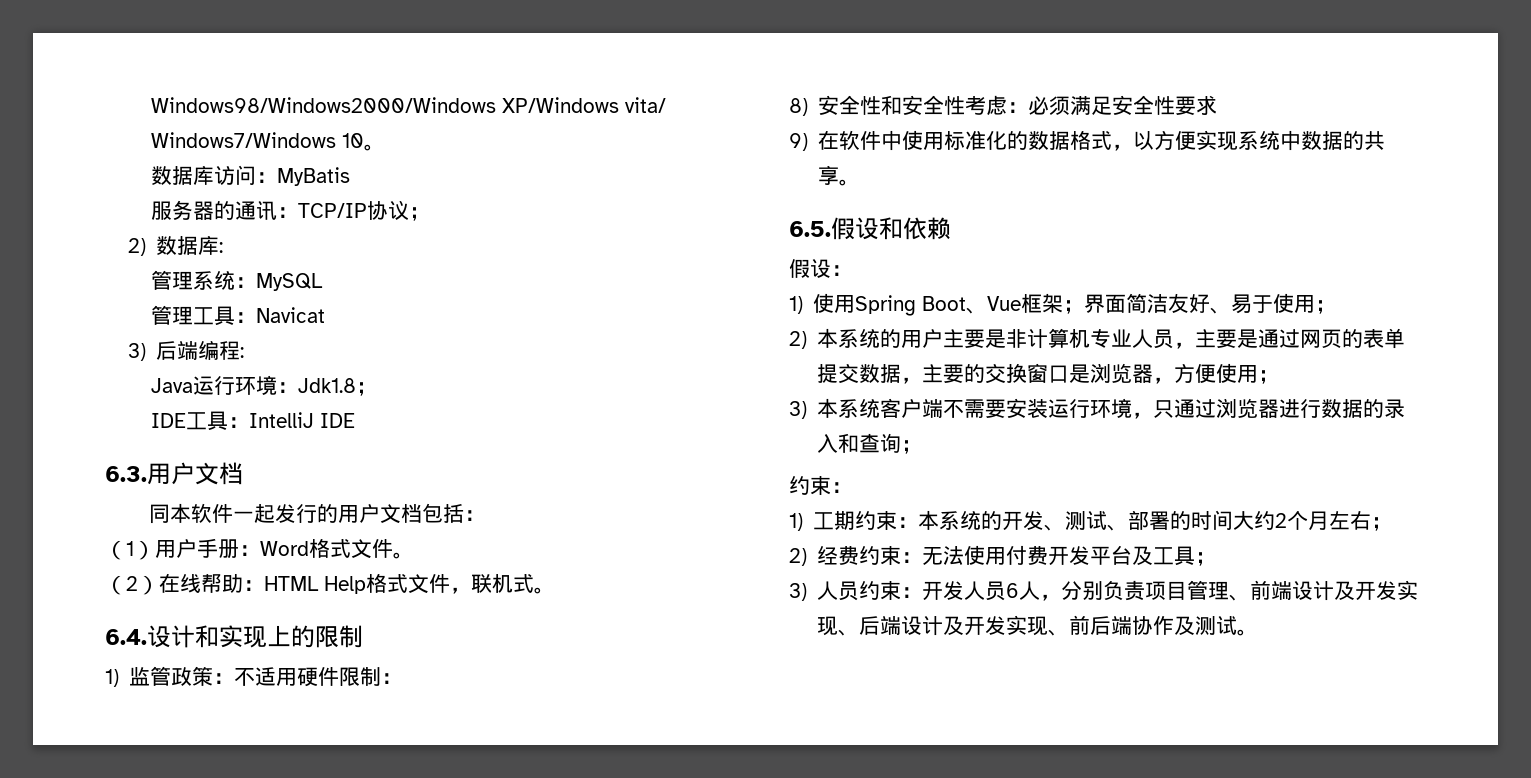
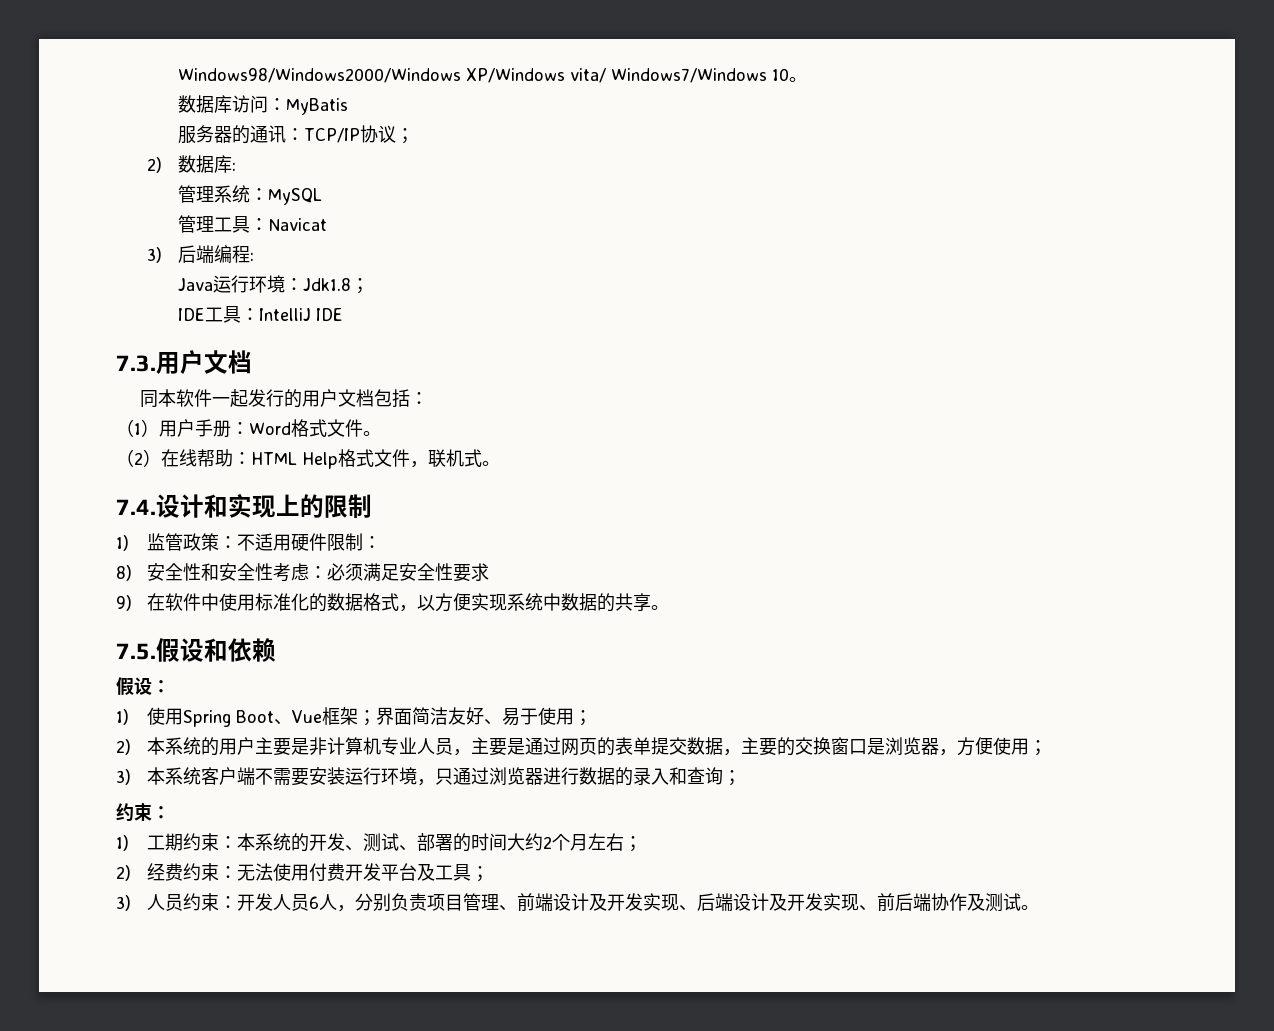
[105,466,147,482] 6.3. -> [116,355,156,372] 7.3.
[105,629,147,645] 6.4. -> [116,499,156,515] 7.4.
[789,221,831,237] 6.5. -> [116,643,156,660] 7.5.

